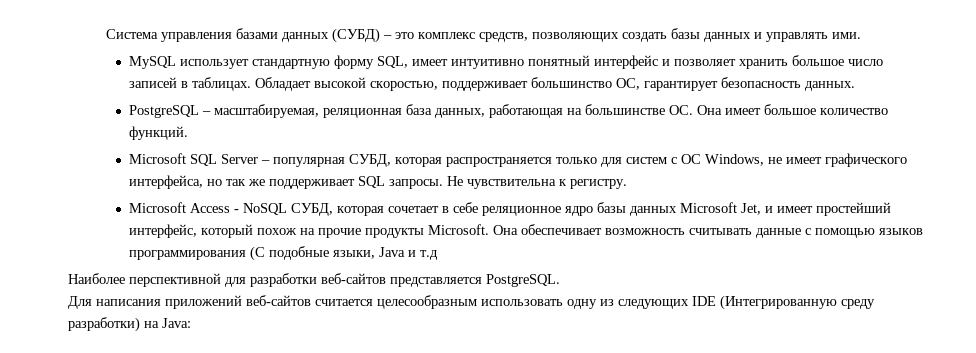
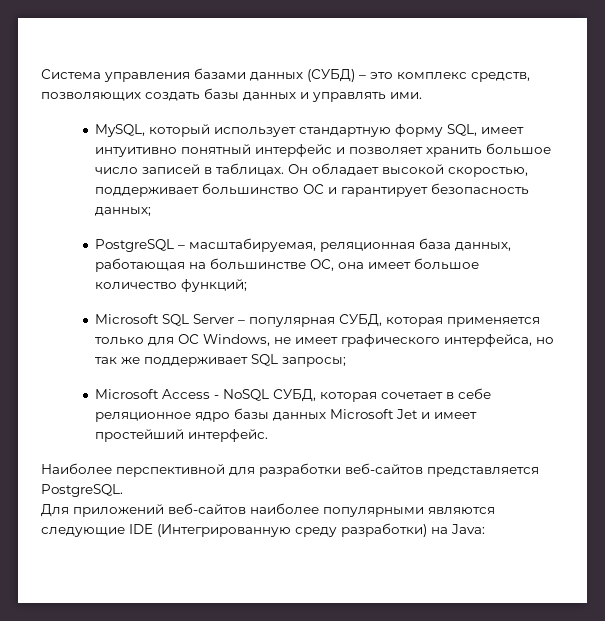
[128,56,176,69] MySQL -> [95,124,211,137] MySQL, который
[254,77,311,91] Обладает -> [288,163,380,176] Он обладает
[615,78,640,90] ОС, -> [303,184,338,194] ОС и
[804,81,855,91] данных. -> [95,207,152,216] данных;
[668,105,722,115] ОС. Она -> [310,259,365,271] ОС, она
[128,126,188,140] функций. -> [181,279,248,292] функций;
[445,157,552,167] распространяется -> [447,317,541,327] применяется
[625,157,677,164] систем с -> (175, 341) none
[388,176,627,189] запросы. Не чувствительна к регистру. -> [282,357,347,367] запросы;
[740,203,761,215] Jet, -> [396,409,419,419] Jet
[128,224,923,238] [128,246,438,261] интерфейс, который похож на прочие продукты Microsoft. Она обеспечивает возможность считывать данные с помощью языков программирования (С подобные языки, Java и т.д -> [188,429,269,442] интерфейс.
[96,299,161,306] написания -> (69, 510) none
[315,295,689,309] считается целесообразным использовать одну из следующих -> [250,503,495,517] [41,527,125,537] наиболее популярными являются следующие

